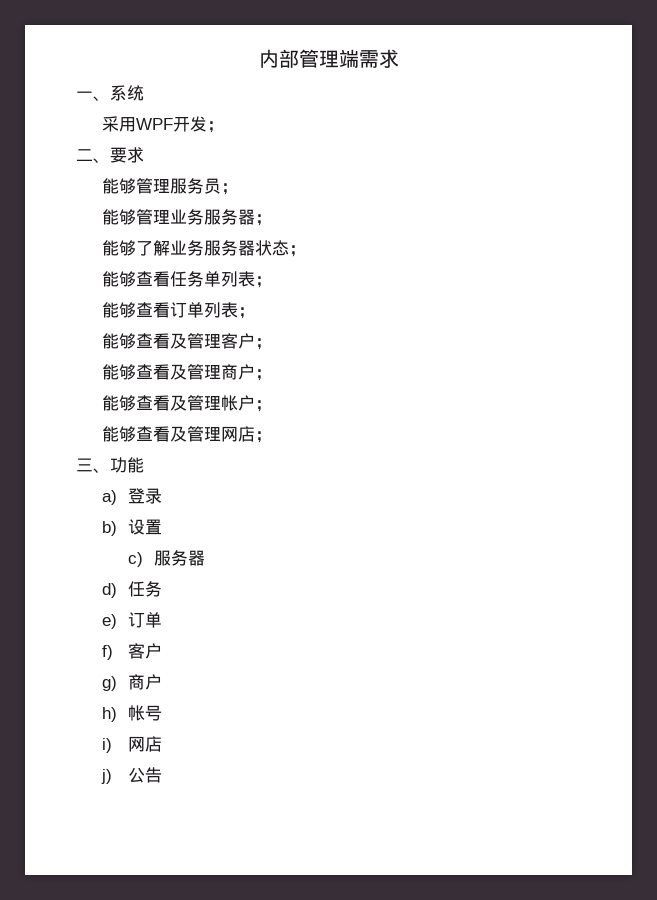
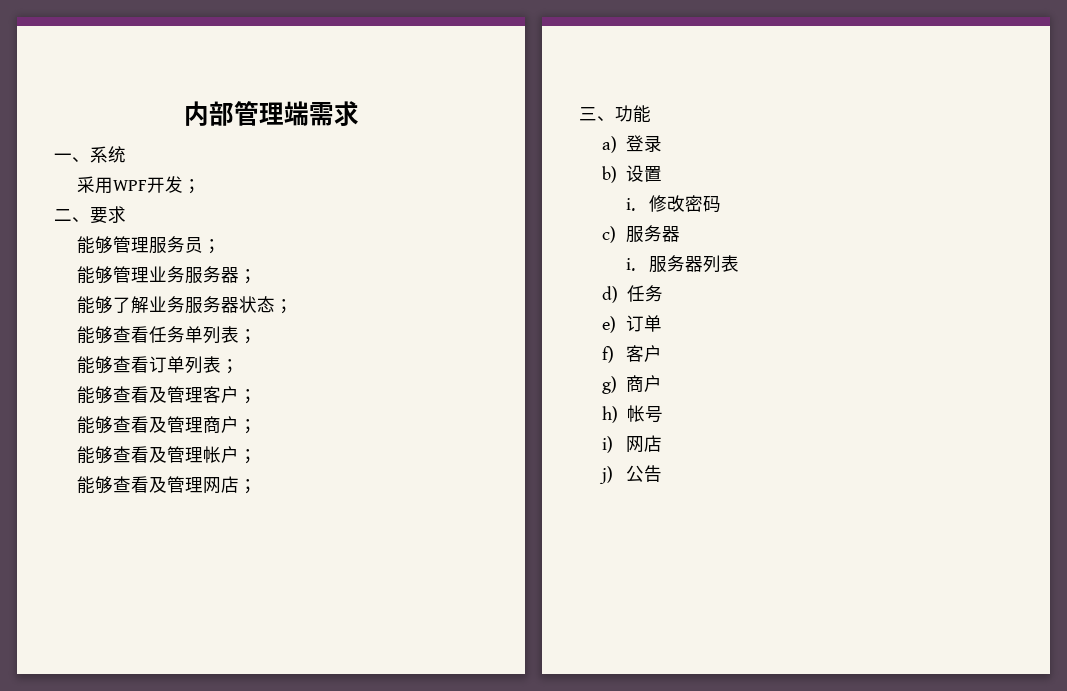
[127,550,205,567] c)服务器 -> [625,195,722,213] [602,225,680,243] [625,255,740,273] i.修改密码 // c)服务器 // i.服务器列表

